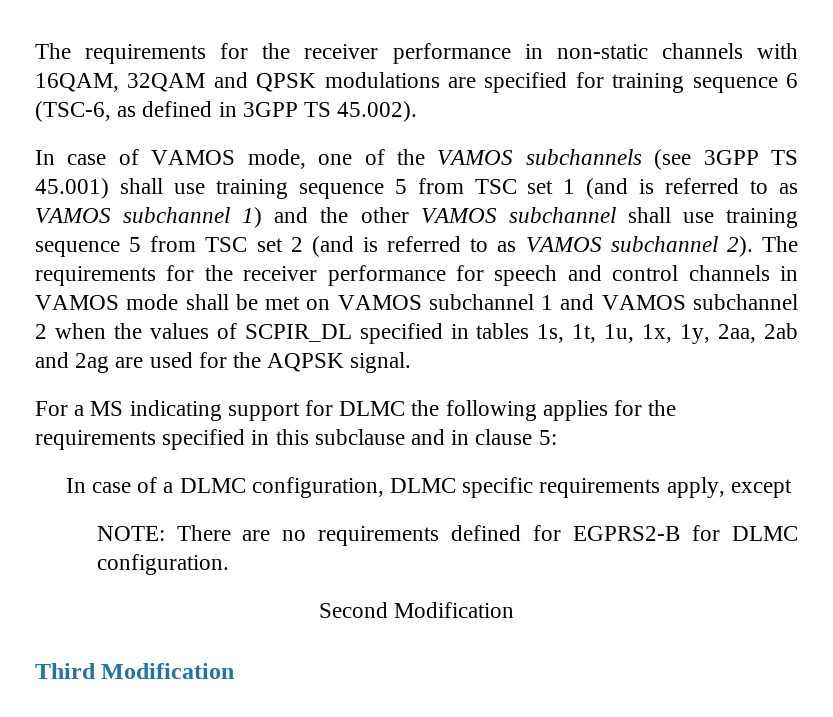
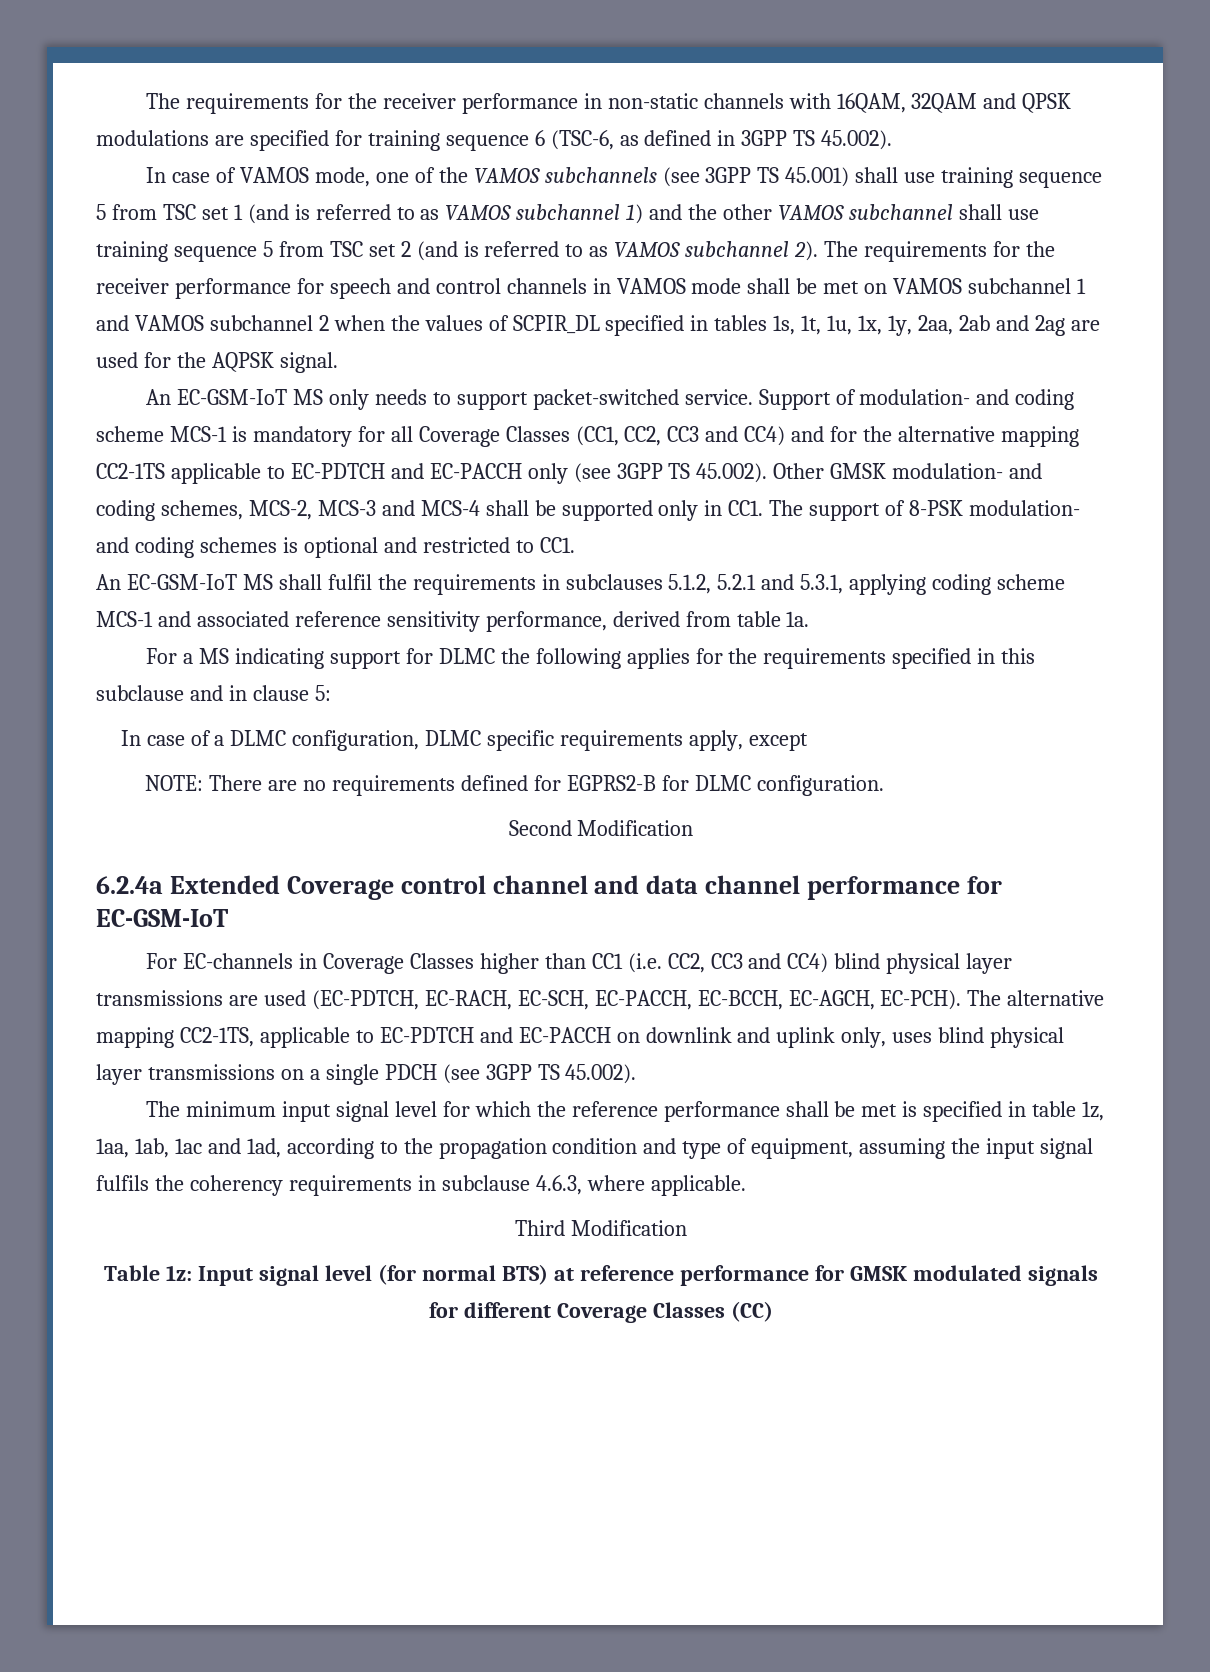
(412, 362) none -> [146,389,1075,410] [96,426,1079,447] [96,463,1043,484] [96,500,1081,521] [96,537,575,558] [96,574,1066,595] [96,611,810,632] // An EC-GSM-IoT MS only needs to support packet-switched service. Support of modulation- and coding scheme MCS-1 is mandatory for all Coverage Classes (CC1, CC2, CC3 and CC4) and for the alternative mapping CC2-1TS applicable to EC-PDTCH and EC-PACCH only (see 3GPP TS 45.002). Other GMSK modulation- and coding schemes, MCS-2, MCS-3 and MCS-4 shall be supported only in CC1. The support of 8-PSK modulation- and coding schemes is optional and restricted to CC1. // An EC-GSM-IoT MS shall fulfil the requirements in subclauses 5.1.2, 5.2.1 and 5.3.1, applying coding scheme MCS-1 and associated reference sensitivity performance, derived from table 1a.
[35,663,235,679] Third Modification -> [96,875,1002,900] [96,909,228,927] [146,953,1013,974] [96,990,1105,1010] [96,1027,1065,1048] [96,1064,637,1085] [146,1101,1105,1122] [96,1138,1093,1159] [96,1175,746,1196] [515,1220,687,1236] [104,1264,1098,1286] [429,1301,773,1323] 6.2.4a Extended Coverage control channel and data channel performance for EC-GSM-IoT // For EC-channels in Coverage Classes higher than CC1 (i.e. CC2, CC3 and CC4) blind physical layer transmissions are used (EC-PDTCH, EC-RACH, EC-SCH, EC-PACCH, EC-BCCH, EC-AGCH, EC-PCH). The alternative mapping CC2-1TS, applicable to EC-PDTCH and EC-PACCH on downlink and uplink only, uses blind physical layer transmissions on a single PDCH (see 3GPP TS 45.002). // The minimum input signal level for which the reference performance shall be met is specified in table 1z, 1aa, 1ab, 1ac and 1ad, according to the propagation condition and type of equipment, assuming the input signal fulfils the coherency requirements in subclause 4.6.3, where applicable. // Third Modification // Table 1z: Input signal level (for normal BTS) at reference performance for GMSK modulated signals for different Coverage Classes (CC)

